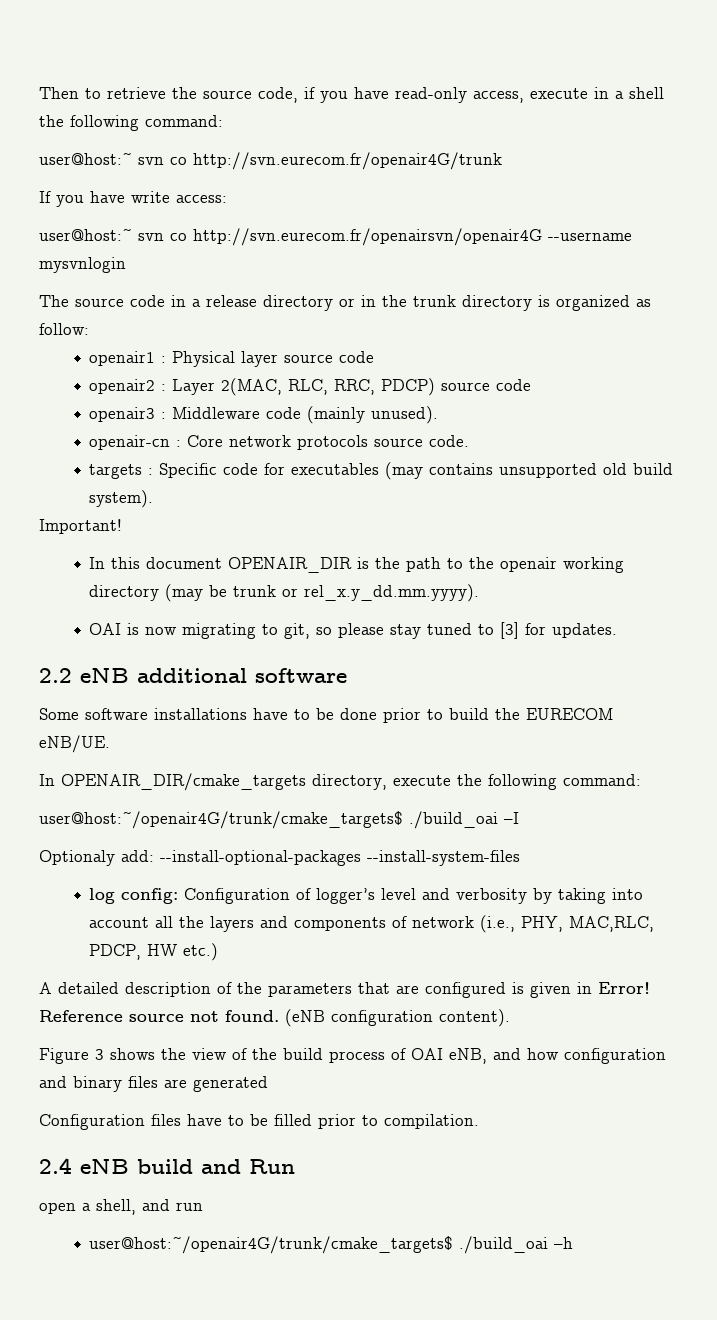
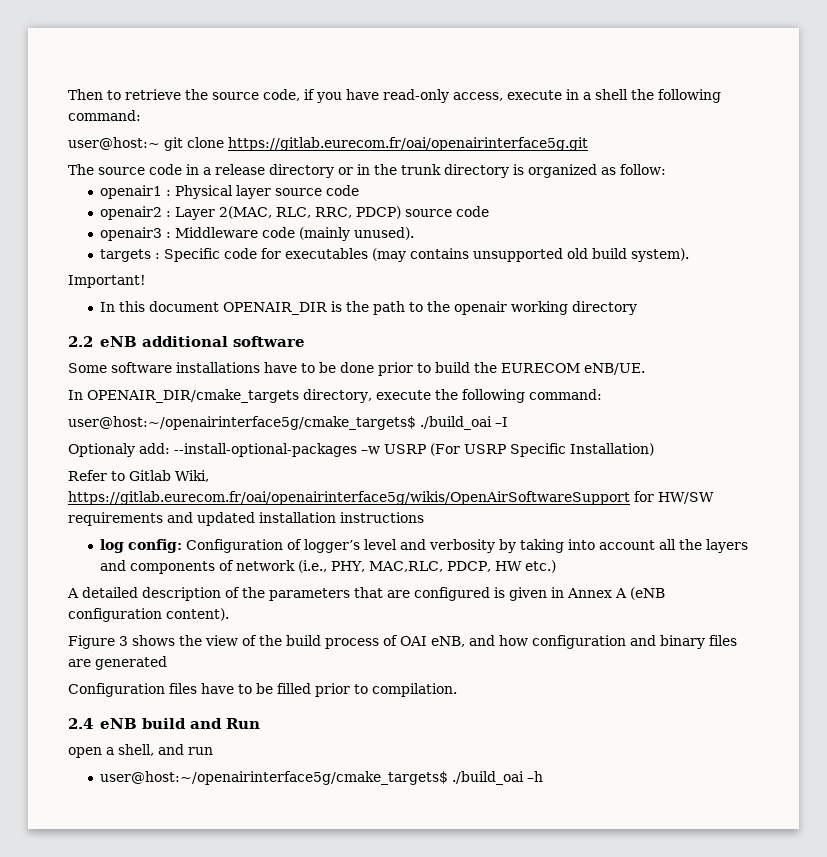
[138,152,502,170] [39,191,227,207] [39,228,632,246] [39,257,126,273] svn co http://svn.eurecom.fr/openair4G/trunk // If you have write access: // user@host:~ svn co http://svn.eurecom.fr/openairsvn/openair4G --username mysvnlogin -> [164,137,588,151] git clone https://gitlab.eurecom.fr/oai/openairinterface5g.git
[89,435,470,450] // openair-cn : Core network protocols source code. -> (414, 233) none
[165,584,480,602] [89,622,618,639] (may be trunk or rel_x.y_dd.mm.yyyy). // OAI is now migrating to git, so please stay tuned to [3] for updates. -> (637, 308) none
[39,811,403,829] user@host:~/openair4G/trunk/cmake_targets$ -> [68,416,416,430] user@host:~/openairinterface5g/cmake_targets$
[367,850,520,866] --install-system-files -> [361,443,654,457] [68,470,209,482] [68,491,714,505] [68,512,424,526] –w USRP (For USRP Specific Installation) // Refer to Gitlab Wiki, https://gitlab.eurecom.fr/oai/openairinterface5g/wikis/OpenAirSoftwareSupport for HW/SW requirements and updated installation instructions
[598,982,650,994] [39,1010,279,1022] Error! Reference source not found. -> [567,588,627,598] Annex A
[89,1236,454,1254] user@host:~/openair4G/trunk/cmake_targets$ -> [99,771,448,785] user@host:~/openairinterface5g/cmake_targets$

